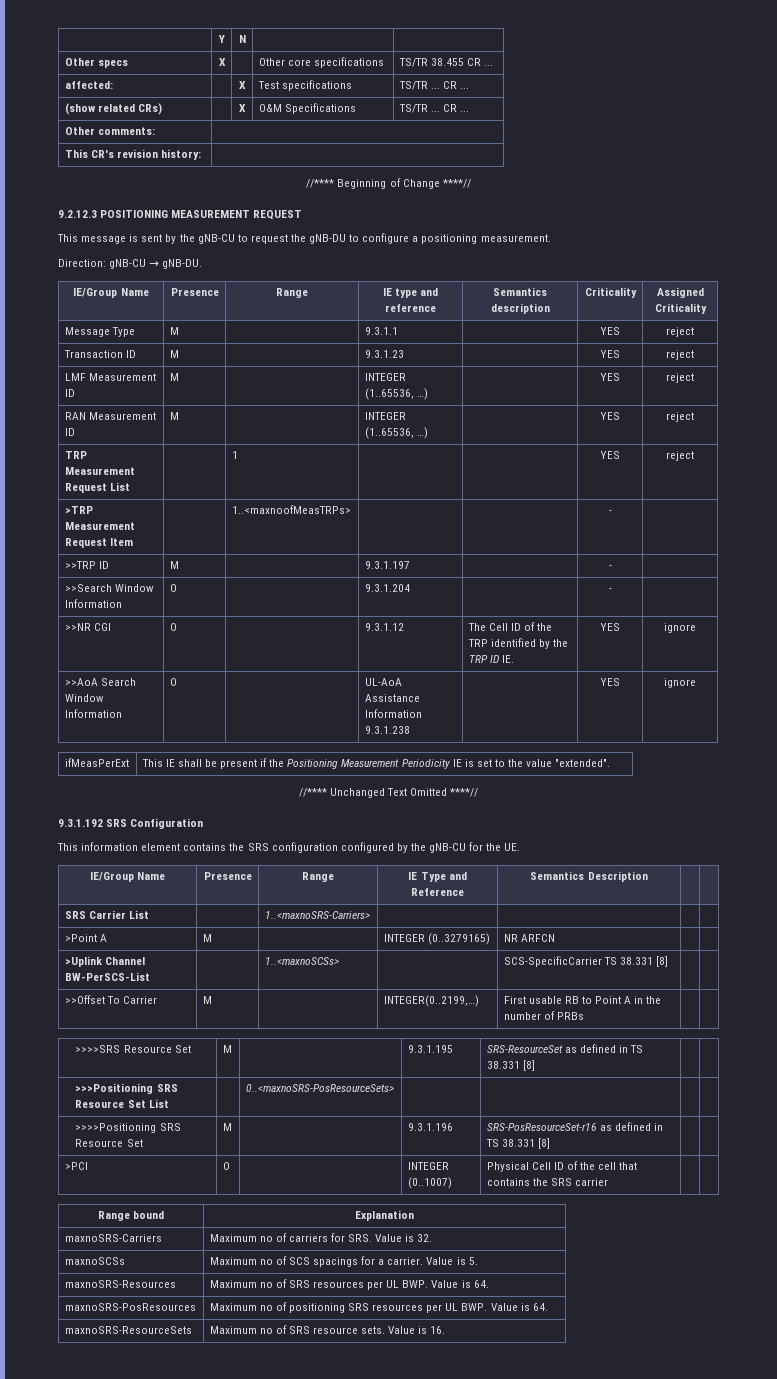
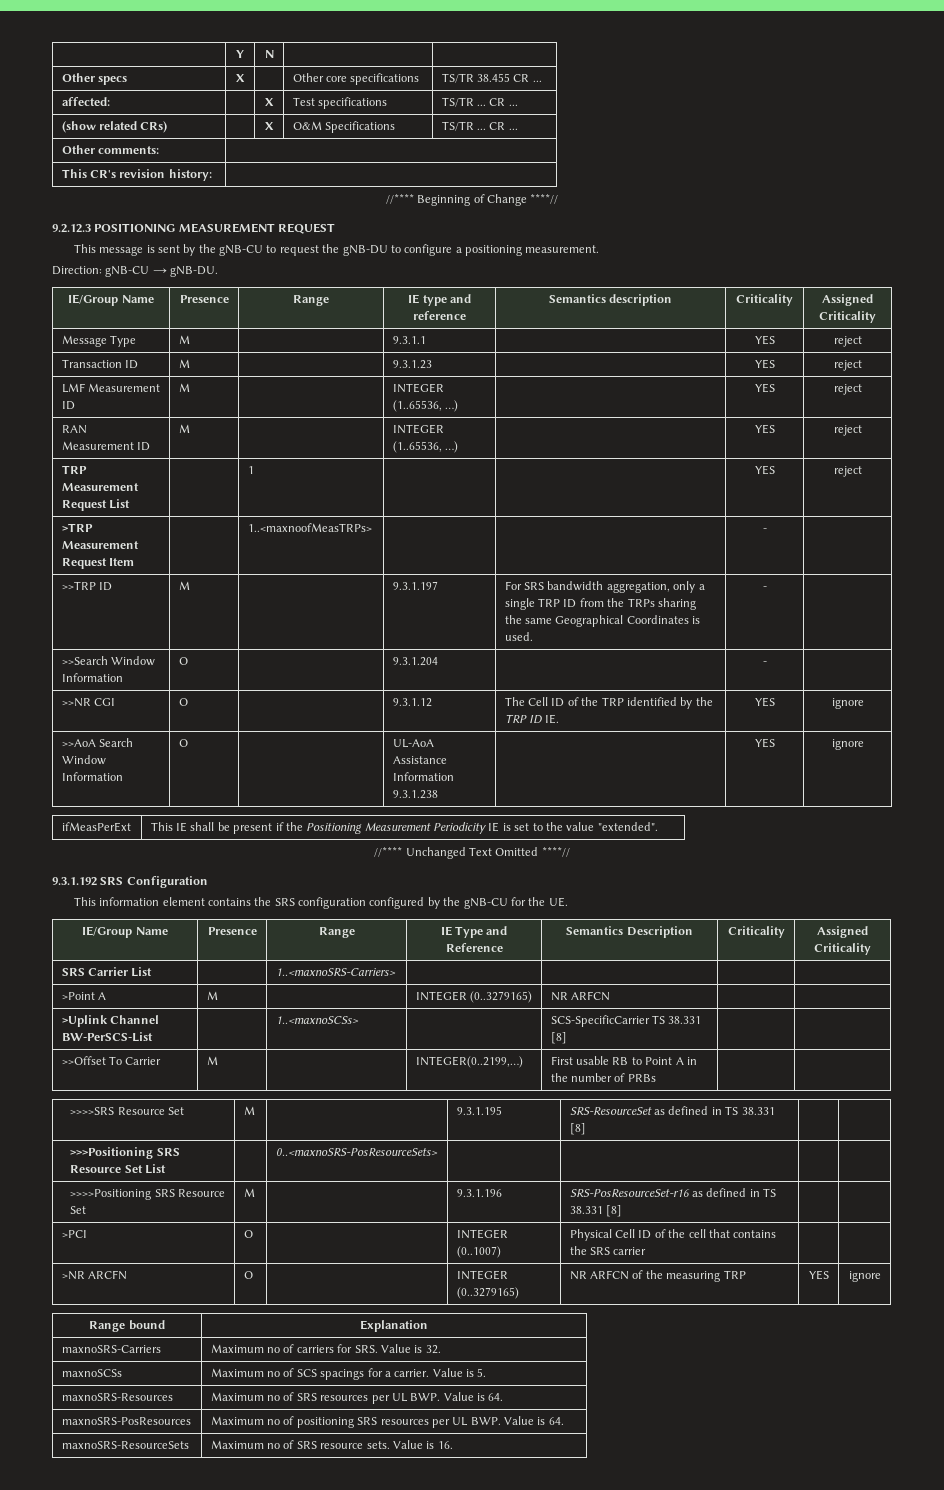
(410, 565) none -> [504,581,705,593] [504,598,696,610] [504,615,701,627] [504,632,533,641] For SRS bandwidth aggregation, only a single TRP ID from the TRPs sharing the same Geographical Coordinates is used.
(648, 876) | -> [727,926,785,938] [817,926,868,938] [814,943,871,955] Criticality | Assigned Criticality
(608, 1182) none -> [61,1270,128,1280] [243,1271,253,1279] [456,1270,508,1280] [456,1287,519,1299] [569,1270,746,1282] [808,1270,829,1280] [848,1271,881,1282] // >NR ARCFN | O | | INTEGER (0..3279165) | NR ARFCN of the measuring TRP | YES | ignore

